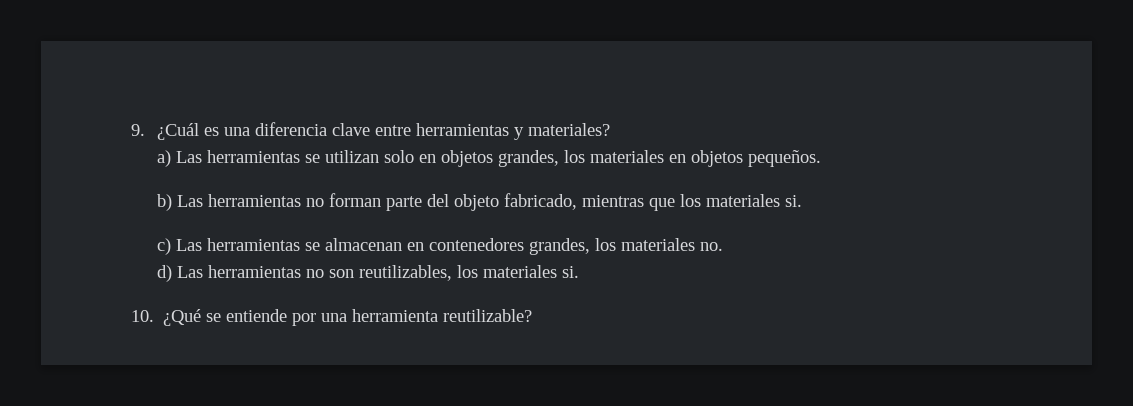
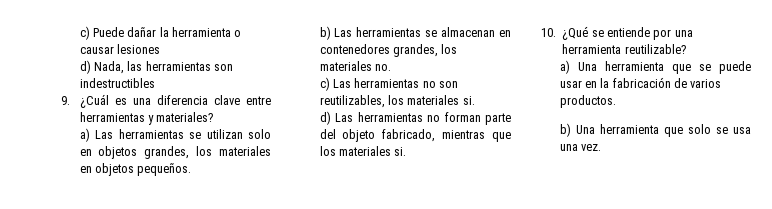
(131, 130) none -> [79,26,242,40] [79,44,160,54] [79,60,234,74] [79,78,155,88] c) Puede dañar la herramienta o causar lesiones // d) Nada, las herramientas son indestructibles //
(302, 200) none -> [425,27,511,37] [319,44,458,57] [319,61,391,71] [319,77,459,91] [319,95,475,108] [319,111,423,125] se almacenan en contenedores grandes, los materiales no. // c) Las herramientas no son reutilizables, los materiales si. // d) Las herramientas
[157,238,724,255] [157,265,580,282] // c) Las herramientas se almacenan en contenedores grandes, los materiales no. // d) Las herramientas no son reutilizables, los materiales si. -> (407, 151) none
(533, 315) none -> [559,60,751,74] [559,77,722,88] [559,95,616,108] [559,123,751,137] [559,144,601,151] // a) Una herramienta que se puede usar en la fabricación de varios productos. // b) Una herramienta que solo se usa una vez.

